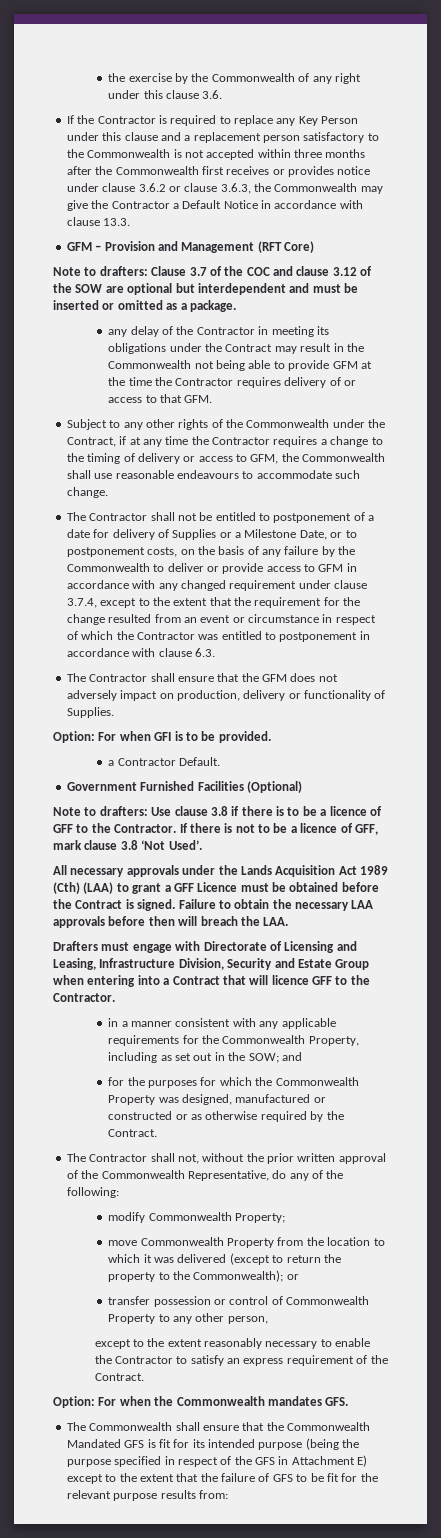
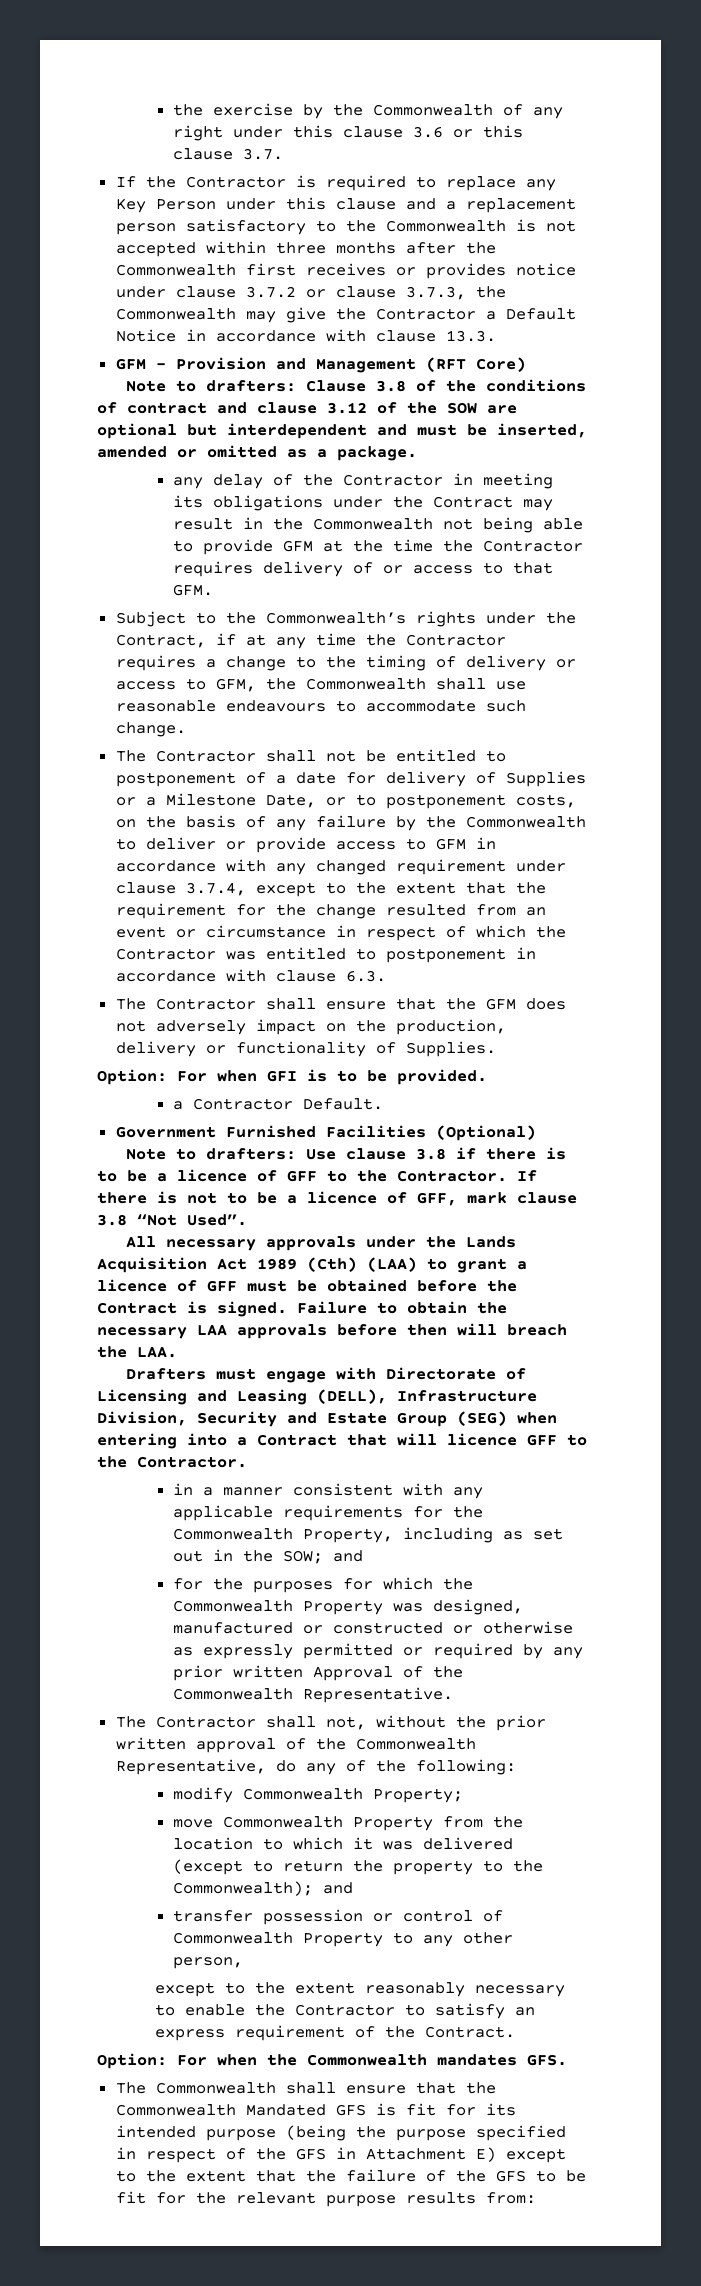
[202,90,223,99] 3.6. -> [413,125,524,138] [173,148,284,160] 3.6 or this clause 3.7.
[138,183,166,192] 3.6.2 -> [245,286,296,298] 3.7.2
[220,183,251,194] 3.6.3, -> [405,286,466,300] 3.7.3,
[189,266,270,276] 3.7 of the COC -> [375,379,586,392] [97,402,207,414] 3.8 of the conditions of contract
[53,300,99,310] inserted -> [497,423,587,438] [97,446,167,458] inserted, amended
[123,419,330,430] any other rights of the Commonwealth -> [225,611,476,627] the Commonwealth’s rights
(174, 696) none -> [355,1020,386,1032] the
[141,840,202,850] ‘Not Used’. -> [137,1214,247,1226] “Not Used”.
[173,882,238,892] GFF Licence -> [97,1279,237,1292] licence of GFF
[53,958,96,970] Leasing, -> [237,1389,387,1405] Leasing (DELL),
(370, 964) none -> [457,1411,507,1426] (SEG)
[191,1111,344,1122] [108,1129,158,1137] as otherwise required by the Contract. -> [483,1621,574,1634] [173,1643,584,1659] [173,1665,464,1681] [173,1687,454,1703] otherwise as expressly permitted or required by any prior written Approval of the Commonwealth Representative.
[286,1274,299,1280] or -> [323,1882,354,1894] and
(270, 1477) none -> [455,2170,486,2182] the

